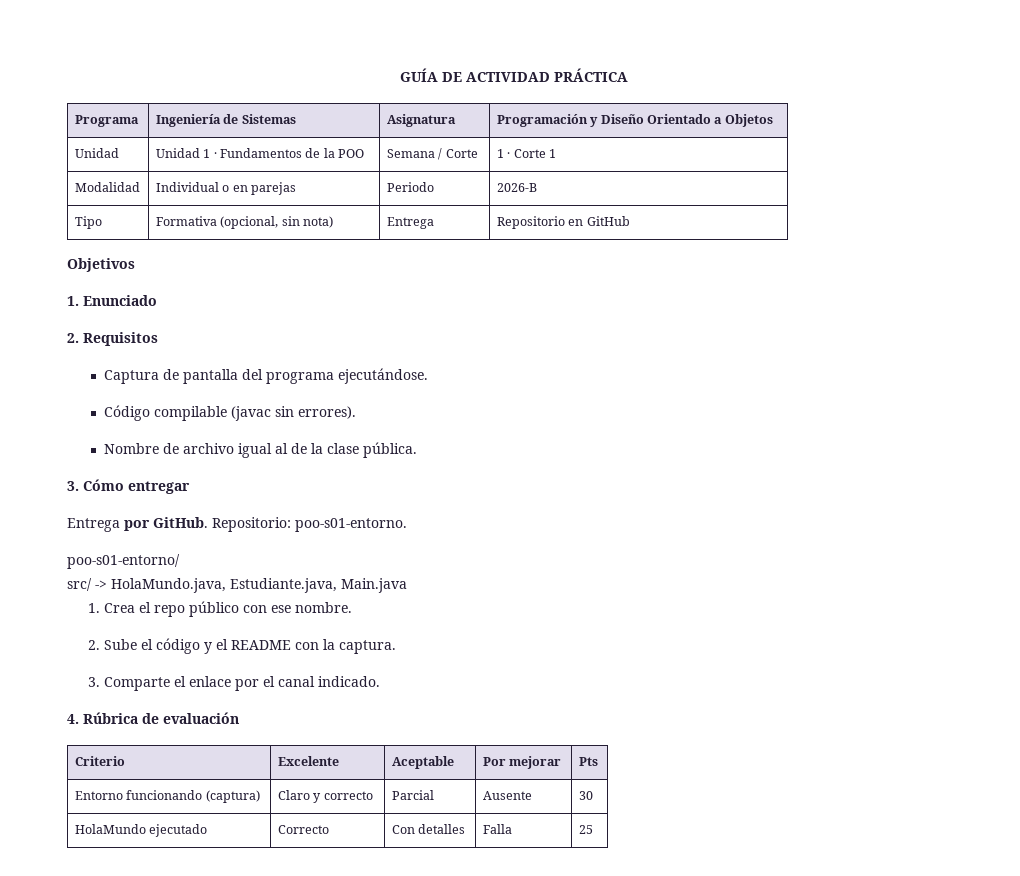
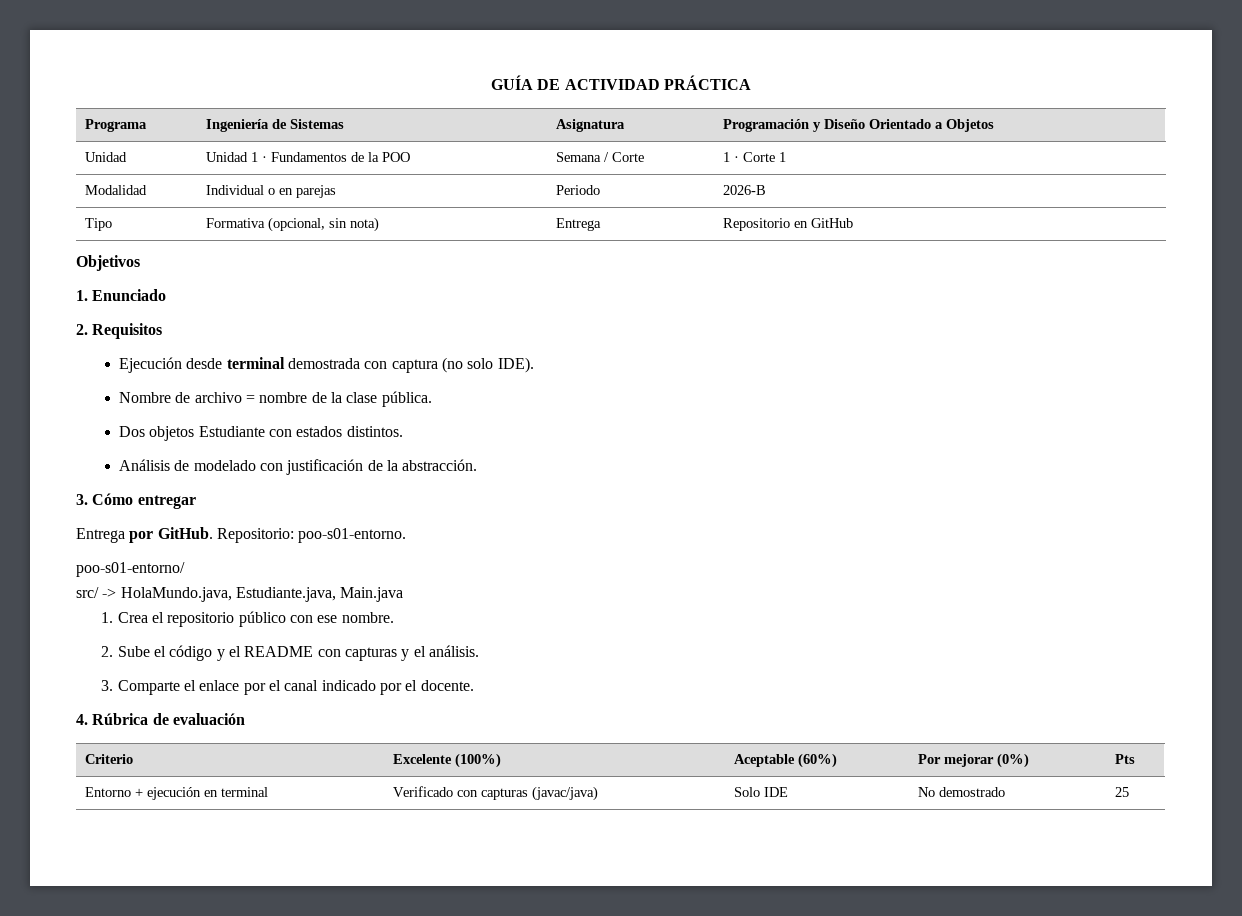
[103,368,428,384] [103,405,356,421] Captura de pantalla del programa ejecutándose. // Código compilable (javac sin errores). -> [118,357,534,373] Ejecución desde terminal demostrada con captura (no solo IDE).
[237,443,288,458] igual al -> [245,392,308,403] = nombre
(417, 450) none -> [118,426,403,441] [118,459,478,475] // Dos objetos Estudiante con estados distintos. // Análisis de modelado con justificación de la abstracción.
[154,605,186,617] repo -> [167,612,235,627] repositorio
[323,639,397,654] la captura. -> [344,645,479,661] capturas y el análisis.
[318,676,381,687] indicado. -> [321,680,474,695] indicado por el docente.
(339, 761) none -> [454,753,501,768] (100%)
(454, 762) none -> [797,753,837,768] (60%)
(562, 762) none -> [996,753,1029,768] (0%)
[126,790,260,803] [277,790,373,803] [391,790,434,800] [482,791,532,800] [578,791,593,800] [74,824,208,837] [277,825,329,834] [391,824,466,834] [482,824,512,834] funcionando (captura) | Claro y correcto | Parcial | Ausente | 30 // HolaMundo ejecutado | Correcto | Con detalles | Falla -> [134,787,268,800] [392,786,598,801] [733,787,788,797] [917,787,1005,797] + ejecución en terminal | Verificado con capturas (javac/java) | Solo IDE | No demostrado

